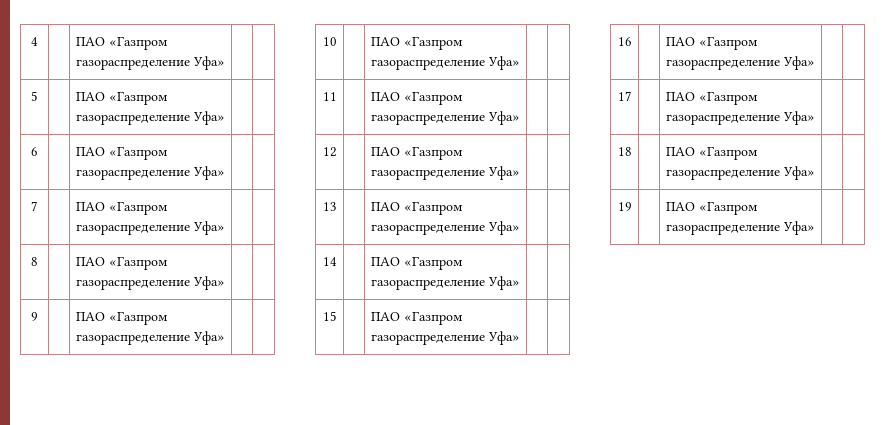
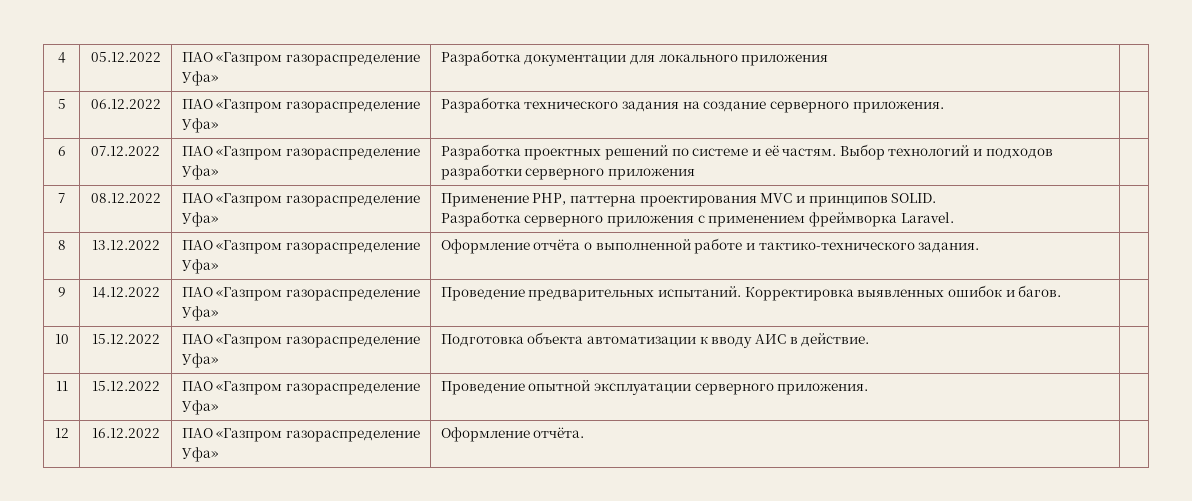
[75,37,168,50] [75,56,225,70] | ПАО «Газпром газораспределение Уфа» | -> [90,52,161,62] [181,52,420,66] [180,71,218,86] [440,50,829,66] 05.12.2022 | ПАО «Газпром газораспределение Уфа» | Разработка документации для локального приложения
[75,92,168,105] [75,111,225,125] | ПАО «Газпром газораспределение Уфа» | -> [90,99,161,109] [181,99,420,113] [180,118,218,133] [440,97,944,113] 06.12.2022 | ПАО «Газпром газораспределение Уфа» | Разработка технического задания на создание серверного приложения.
[75,147,168,160] [75,166,225,180] | ПАО «Газпром газораспределение Уфа» | -> [91,146,160,156] [181,146,420,160] [180,165,218,180] [440,144,1053,160] [440,164,695,180] 07.12.2022 | ПАО «Газпром газораспределение Уфа» | Разработка проектных решений по системе и её частям. Выбор технологий и подходов разработки серверного приложения
[75,202,168,215] [75,221,225,235] | ПАО «Газпром газораспределение Уфа» | -> [90,193,161,203] [181,193,420,207] [180,212,218,227] [440,193,937,207] [440,211,954,227] 08.12.2022 | ПАО «Газпром газораспределение Уфа» | Применение PHP, паттерна проектирования MVC и принципов SOLID. // Разработка серверного приложения с применением фреймворка Laravel.
[75,257,168,270] [75,276,225,290] | ПАО «Газпром газораспределение Уфа» | -> [91,240,160,250] [181,240,420,254] [180,259,218,274] [440,238,980,254] 13.12.2022 | ПАО «Газпром газораспределение Уфа» | Оформление отчёта о выполненной работе и тактико-технического задания.
[75,312,168,325] [75,331,225,345] | ПАО «Газпром газораспределение Уфа» | -> [91,287,160,298] [181,287,420,301] [180,306,218,321] [440,285,1062,301] 14.12.2022 | ПАО «Газпром газораспределение Уфа» | Проведение предварительных испытаний. Корректировка выявленных ошибок и багов.
[370,37,463,50] [370,56,520,70] | ПАО «Газпром газораспределение Уфа» | -> [91,334,160,344] [181,334,420,348] [180,353,218,368] [440,332,870,348] 15.12.2022 | ПАО «Газпром газораспределение Уфа» | Подготовка объекта автоматизации к вводу АИС в действие.
[370,92,463,105] [370,111,520,125] | ПАО «Газпром газораспределение Уфа» | -> [91,381,160,391] [181,381,420,395] [180,400,218,415] [440,380,869,395] 15.12.2022 | ПАО «Газпром газораспределение Уфа» | Проведение опытной эксплуатации серверного приложения.
[370,147,463,160] [370,166,520,180] [322,202,337,211] [370,202,463,215] [370,221,520,235] [322,257,337,266] [370,257,463,270] [370,276,520,290] [322,311,337,321] [370,312,463,325] [370,331,520,345] [617,37,632,46] [665,37,758,50] [665,56,815,70] [617,91,632,101] [665,92,758,105] [665,111,815,125] [617,147,632,156] [665,147,758,160] [665,166,815,180] [617,202,632,211] [665,202,758,215] [665,221,815,235] | ПАО «Газпром газораспределение Уфа» | | // 13 | | ПАО «Газпром газораспределение Уфа» | | // 14 | | ПАО «Газпром газораспределение Уфа» | | // 15 | | ПАО «Газпром газораспределение Уфа» | | // 16 | | ПАО «Газпром газораспределение Уфа» | | // 17 | | ПАО «Газпром газораспределение Уфа» | | // 18 | | ПАО «Газпром газораспределение Уфа» | | // 19 | | ПАО «Газпром газораспределение Уфа» | -> [91,428,160,438] [181,428,420,442] [180,447,218,462] [440,427,585,442] 16.12.2022 | ПАО «Газпром газораспределение Уфа» | Оформление отчёта.

